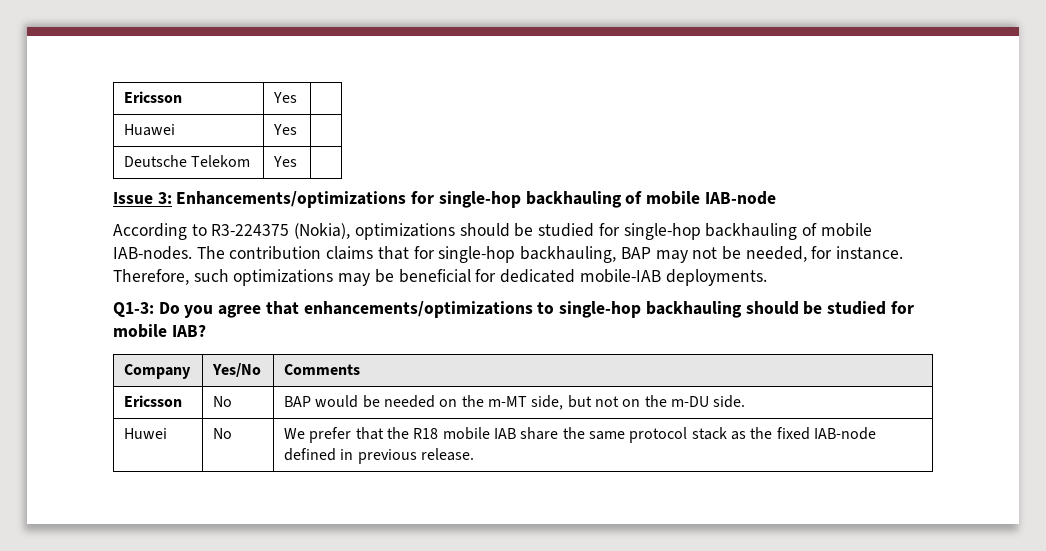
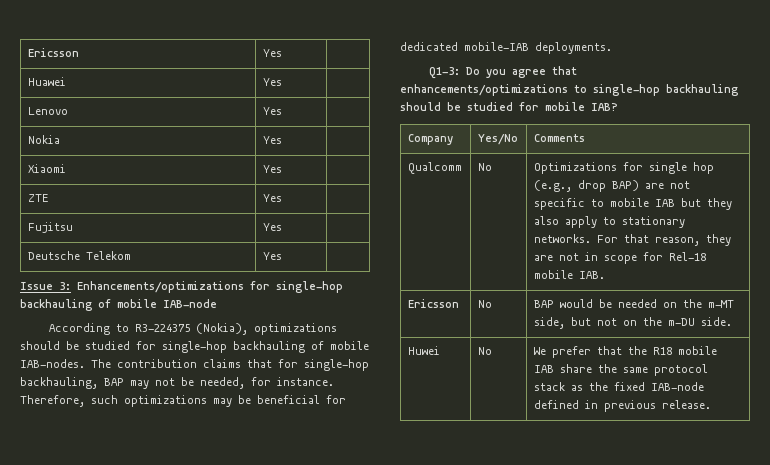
(298, 129) none -> [27,107,68,115] [262,107,282,115] [27,135,60,144] [262,136,282,144] [27,164,66,173] [262,165,282,173] [27,194,49,202] [262,194,282,202] [27,222,73,233] [262,223,282,231] // Lenovo | Yes | // Nokia | Yes | // Xiaomi | Yes | // ZTE | Yes | // Fujitsu | Yes |
(361, 369) none -> [407,162,462,174] [477,163,492,171] [533,162,714,174] [533,180,690,192] [533,198,732,210] [533,216,685,228] [533,234,731,246] [533,252,706,264] [533,270,605,279] // Qualcomm | No | Optimizations for single hop (e.g., drop BAP) are not specific to mobile IAB but they also apply to stationary networks. For that reason, they are not in scope for Rel-18 mobile IAB.

